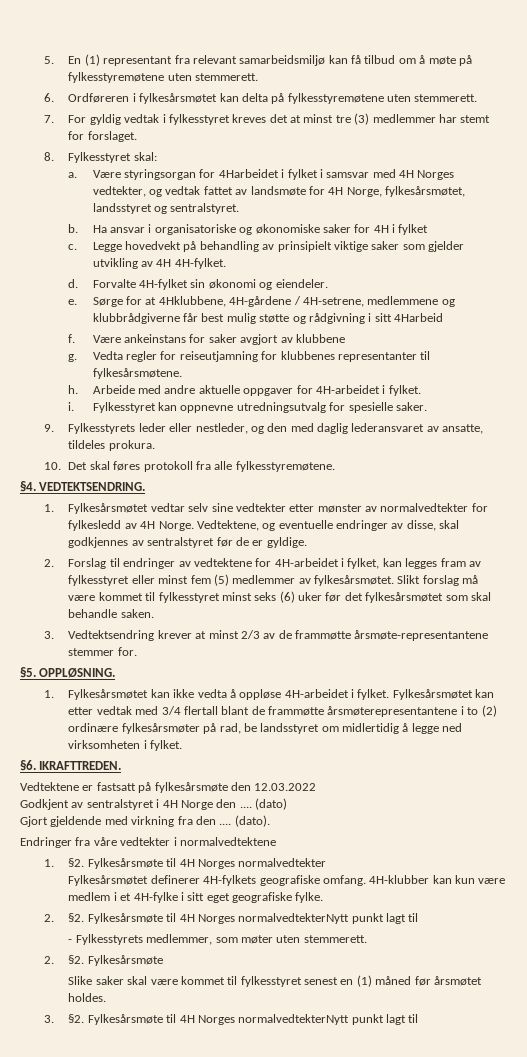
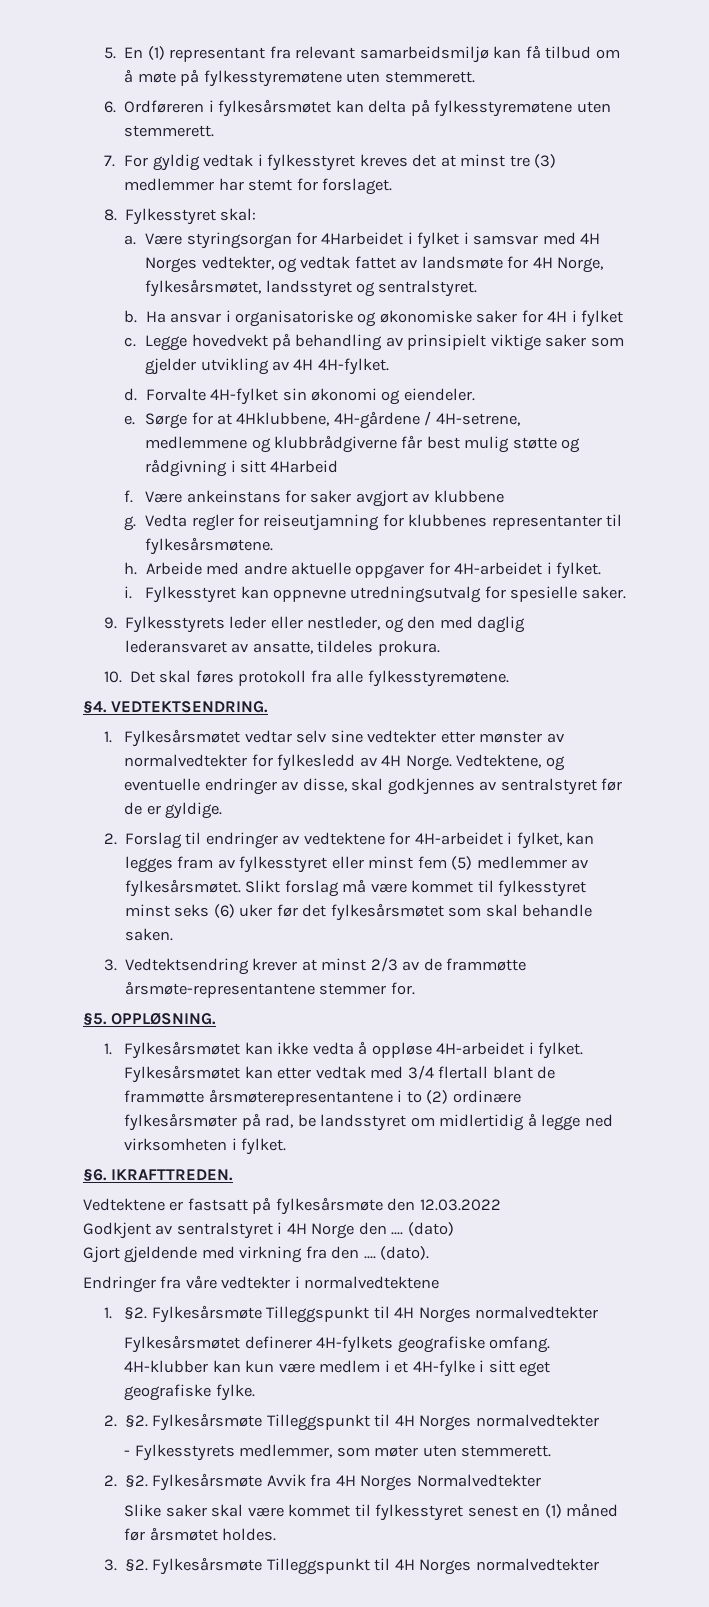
(163, 863) none -> [266,1306,370,1323] Tilleggspunkt
[166,913,419,924] til 4H Norges normalvedtekterNytt punkt lagt til -> [266,1414,599,1431] Tilleggspunkt til 4H Norges normalvedtekter
(163, 960) none -> [266,1474,541,1491] Avvik fra 4H Norges Normalvedtekter
[166,1014,419,1025] til 4H Norges normalvedtekterNytt punkt lagt til -> [266,1558,599,1575] Tilleggspunkt til 4H Norges normalvedtekter

